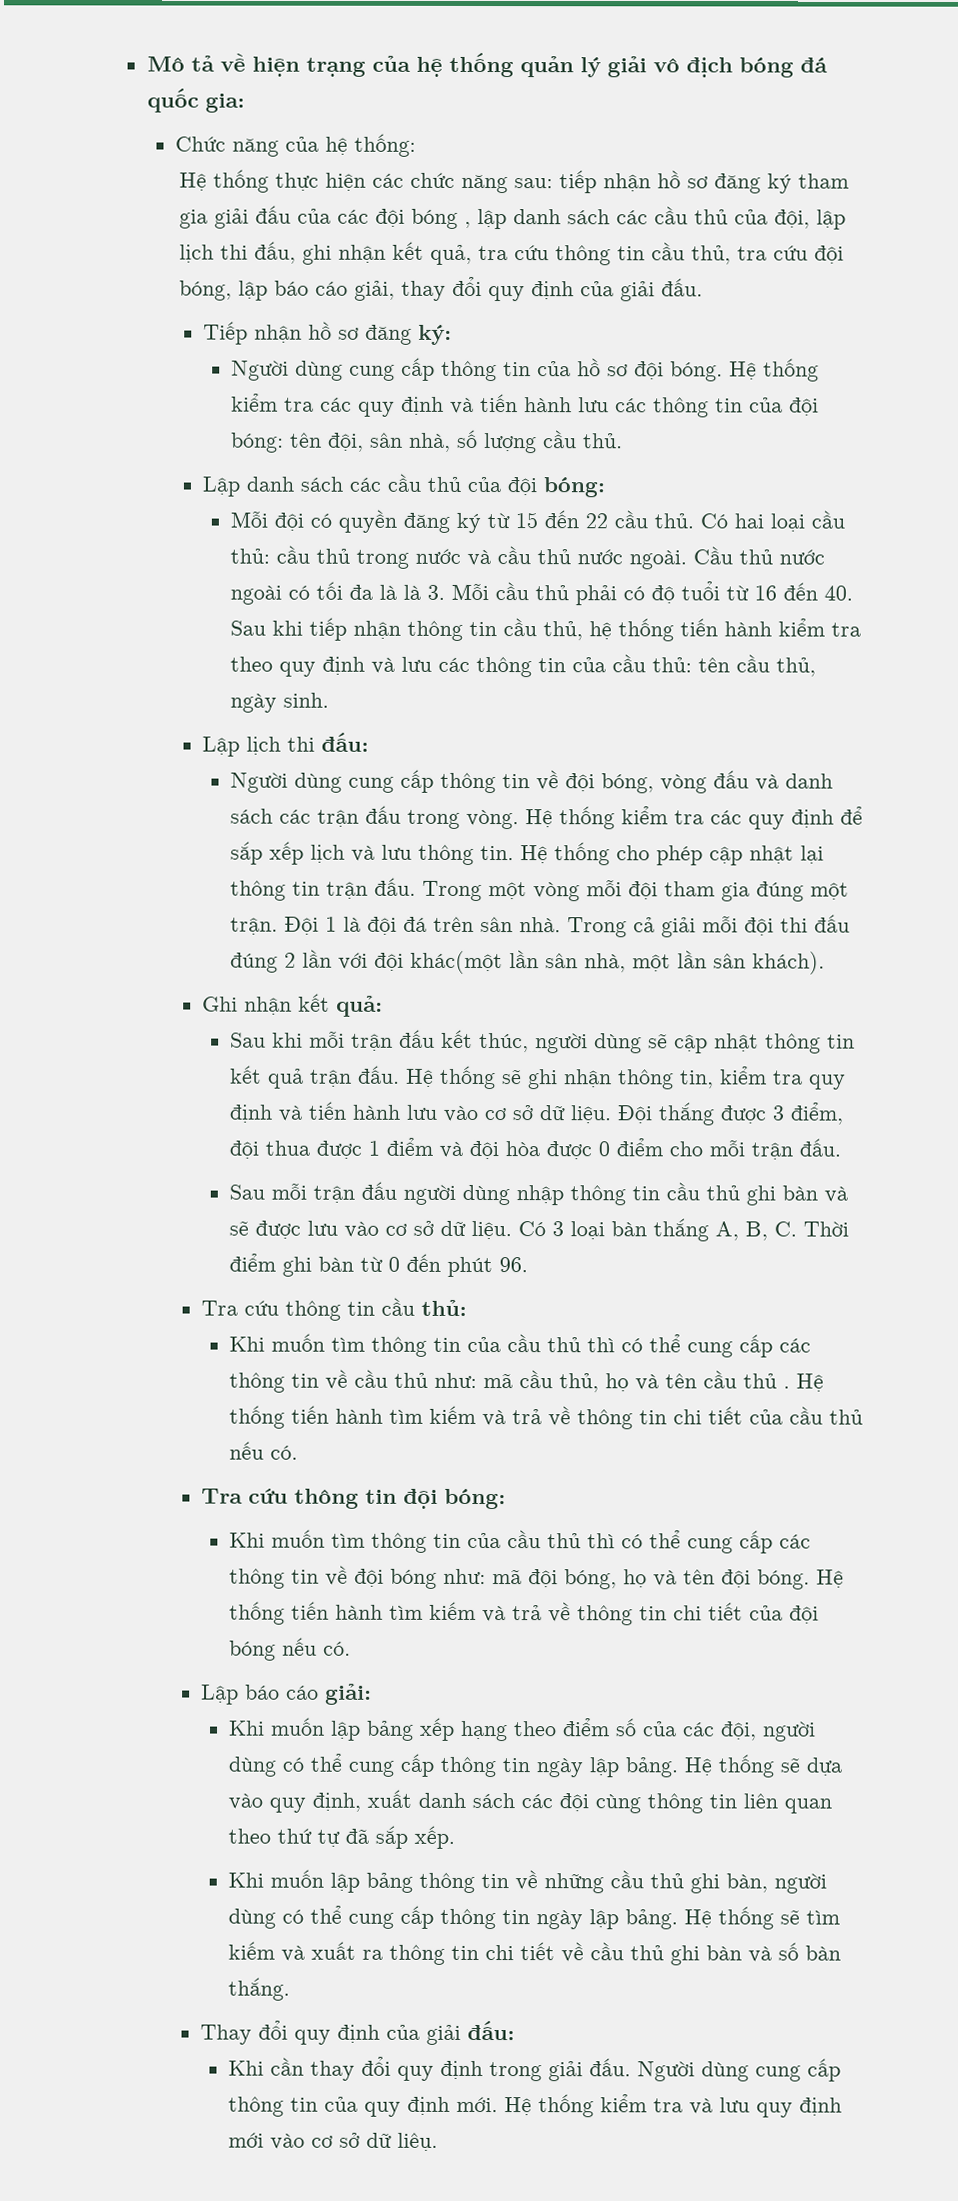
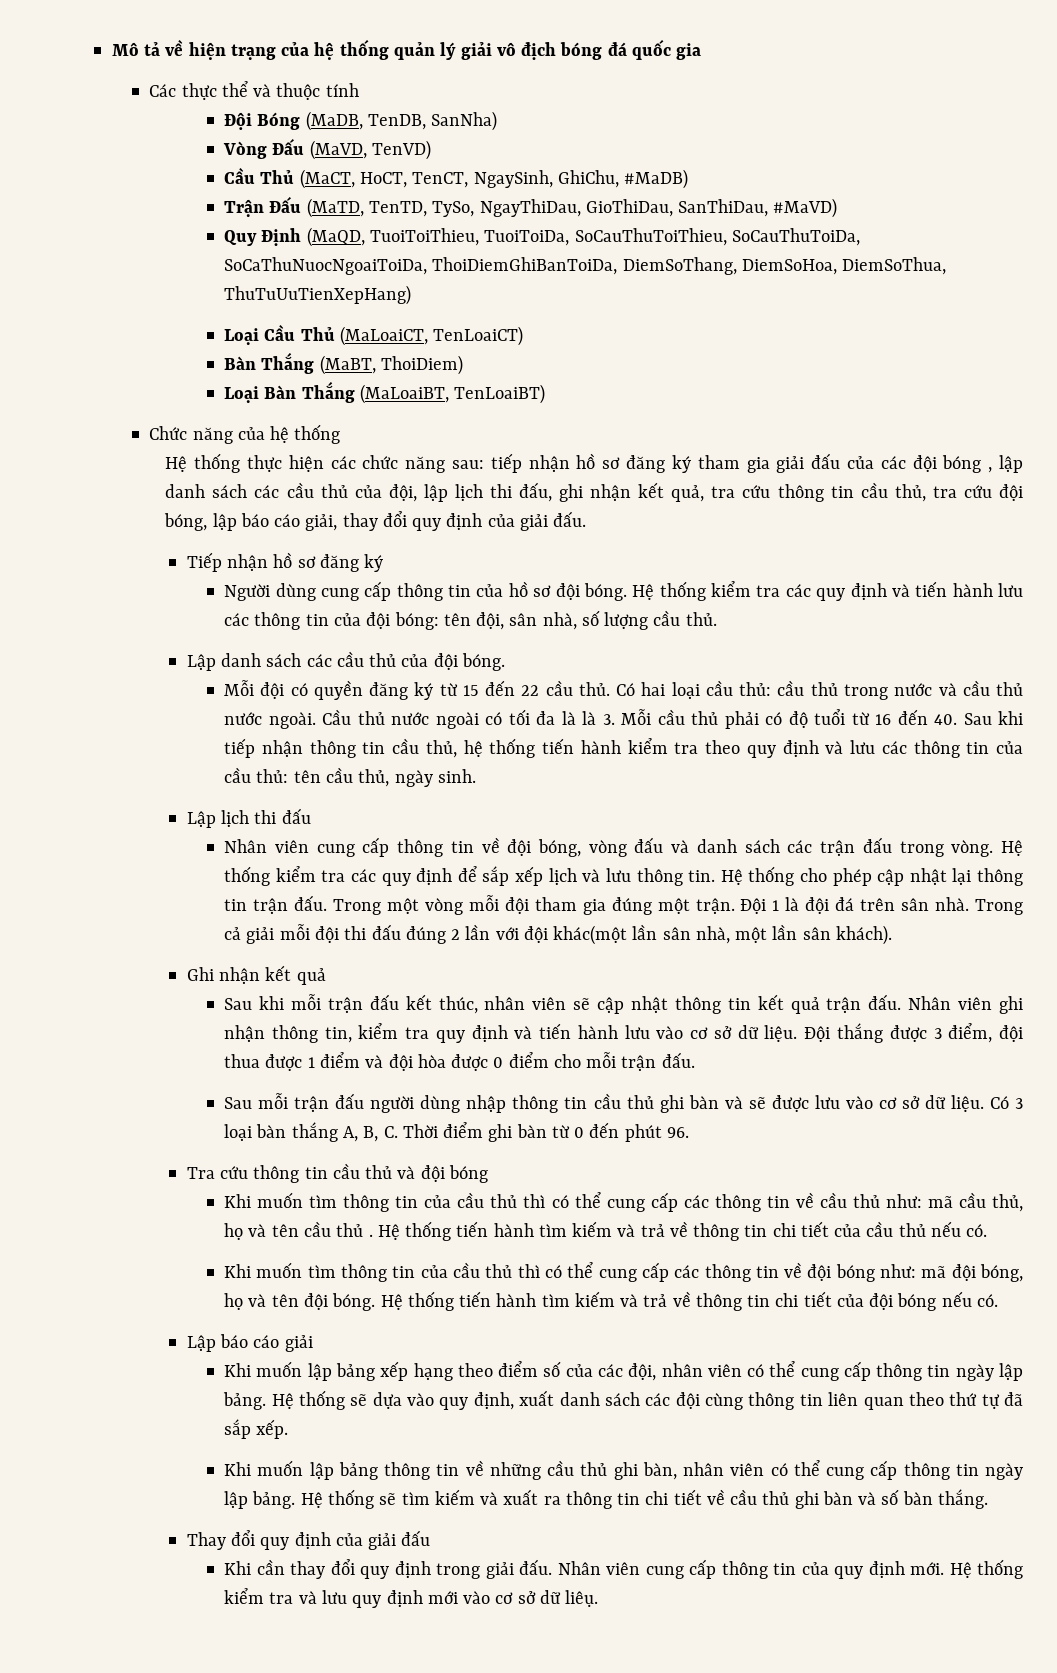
[204,93,245,113] gia: -> [676,43,702,60] [149,81,359,100] [224,111,498,131] [223,139,431,160] [224,168,689,189] [224,197,838,218] [224,227,860,247] [224,257,947,275] [224,285,412,305] [224,325,524,346] [224,352,463,375] [224,381,546,404] gia // Các thực thể và thuộc tính // Đội Bóng (MaDB, TenDB, SanNha) // Vòng Đấu (MaVD, TenVD) // Cầu Thủ (MaCT, HoCT, TenCT, NgaySinh, GhiChu, #MaDB) // Trận Đấu (MaTD, TenTD, TySo, NgayThiDau, GioThiDau, SanThiDau, #MaVD) // Quy Định (MaQD, TuoiToiThieu, TuoiToiDa, SoCauThuToiThieu, SoCauThuToiDa, SoCaThuNuocNgoaiToiDa, ThoiDiemGhiBanToiDa, DiemSoThang, DiemSoHoa, DiemSoThua, ThuTuUuTienXepHang) // Loại Cầu Thủ (MaLoaiCT, TenLoaiCT) // Bàn Thắng (MaBT, ThoiDiem) // Loại Bàn Thắng (MaLoaiBT, TenLoaiBT)
[353,133,416,157] thống: -> [294,424,341,444] thống
[418,324,453,345] ký: -> [364,554,384,572] ký
[543,477,606,498] bóng: -> [461,653,505,671] bóng.
[321,732,370,752] [230,772,343,793] đấu: // Người dùng -> [281,808,311,824] [224,839,309,853] đấu // Nhân viên
[336,995,384,1017] quả: -> [296,968,326,985] quả
[535,1033,643,1054] người dùng -> [484,996,567,1010] nhân viên
[406,1065,523,1090] Hệ thống sẽ -> [908,996,993,1010] Nhân viên
[421,1299,468,1316] thủ: -> [365,1165,488,1183] thủ và đội bóng
[201,1488,507,1510] // Tra cứu thông tin đội bóng: -> (988, 1230) none
[325,1683,373,1705] giải: -> [284,1335,313,1352] giải
[762,1721,817,1742] [228,1756,277,1777] người dùng -> [661,1363,742,1377] nhân viên
[774,1873,828,1894] [228,1908,277,1929] người dùng -> [683,1462,765,1476] nhân viên
[467,2020,516,2041] đấu: -> [401,1530,431,1546] đấu
[637,2061,750,2082] Người dùng -> [557,1561,641,1575] Nhân viên

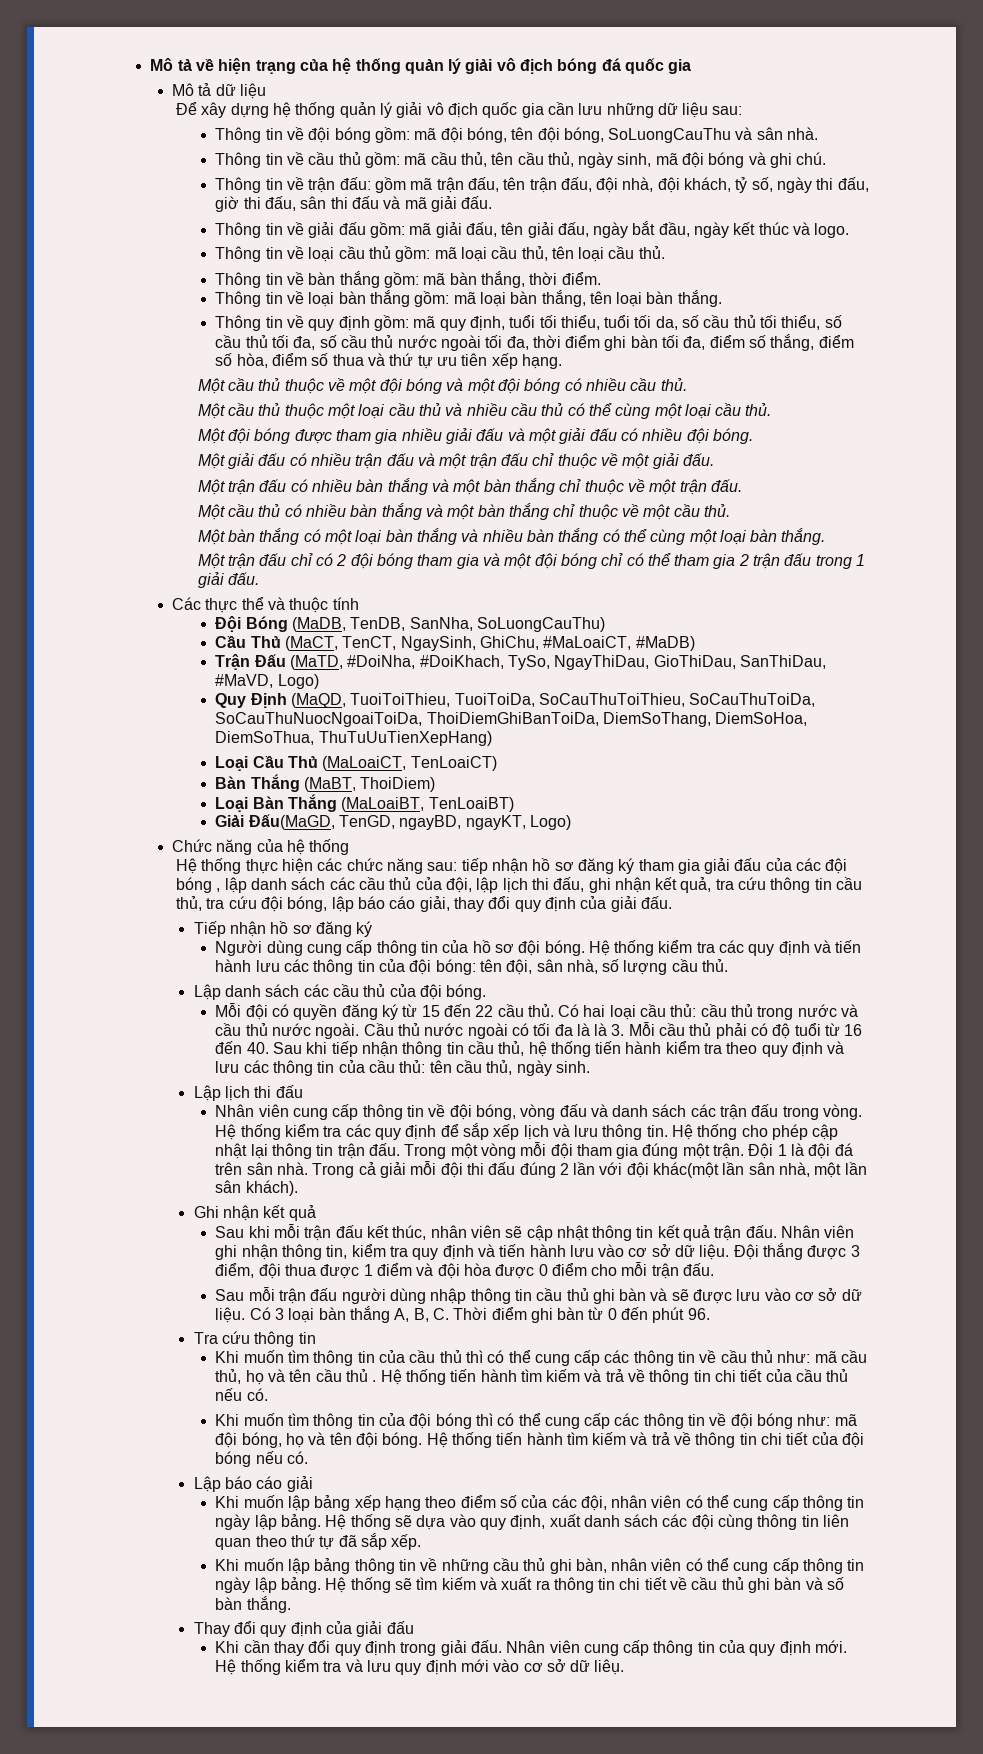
(702, 51) none -> [171,83,266,99] [176,102,743,118] [215,127,819,143] [215,152,827,168] [215,177,869,193] [215,196,493,212] [215,221,850,238] [215,246,665,262] [215,271,601,288] [215,290,722,307] [215,315,842,331] [215,334,854,351] [215,353,562,369] [197,378,687,394] [197,403,772,419] [197,428,753,444] [197,453,714,469] [197,478,742,495] [197,503,730,520] [197,528,826,545] [197,553,866,569] [197,572,260,588] // Mô tả dữ liệu // Để xây dựng hệ thống quản lý giải vô địch quốc gia cần lưu những dữ liệu sau: // Thông tin về đội bóng gồm: mã đội bóng, tên đội bóng, SoLuongCauThu và sân nhà. // Thông tin về cầu thủ gồm: mã cầu thủ, tên cầu thủ, ngày sinh, mã đội bóng và ghi chú. // Thông tin về trận đấu: gồm mã trận đấu, tên trận đấu, đội nhà, đội khách, tỷ số, ngày thi đấu, giờ thi đấu, sân thi đấu và mã giải đấu. // Thông tin về giải đấu gồm: mã giải đấu, tên giải đấu, ngày bắt đầu, ngày kết thúc và logo. // Thông tin về loại cầu thủ gồm: mã loại cầu thủ, tên loại cầu thủ. // Thông tin về bàn thắng gồm: mã bàn thắng, thời điểm. // Thông tin về loại bàn thắng gồm: mã loại bàn thắng, tên loại bàn thắng. // Thông tin về quy định gồm: mã quy định, tuổi tối thiểu, tuổi tối da, số cầu thủ tối thiểu, số cầu thủ tối đa, số cầu thủ nước ngoài tối đa, thời điểm ghi bàn tối đa, điểm số thắng, điểm số hòa, điểm số thua và thứ tự ưu tiên xếp hạng. // Một cầu thủ thuộc về một đội bóng và một đội bóng có nhiều cầu thủ. // Một cầu thủ thuộc một loại cầu thủ và nhiều cầu thủ có thể cùng một loại cầu thủ. // Một đội bóng được tham gia nhiều giải đấu và một giải đấu có nhiều đội bóng. // Một giải đấu có nhiều trận đấu và một trận đấu chỉ thuộc về một giải đấu. // Một trận đấu có nhiều bàn thắng và một bàn thắng chỉ thuộc về một trận đấu. // Một cầu thủ có nhiều bàn thắng và một bàn thắng chỉ thuộc về một cầu thủ. // Một bàn thắng có một loại bàn thắng và nhiều bàn thắng có thể cùng một loại bàn thắng. // Một trận đấu chỉ có 2 đội bóng tham gia và một đội bóng chỉ có thể tham gia 2 trận đấu trong 1 giải đấu.
[431,111,498,131] [223,139,431,160] SanNha) // Vòng Đấu (MaVD, TenVD) -> [409,617,605,632] SanNha, SoLuongCauThu)
[359,172,407,188] HoCT, -> (338, 643) none
(619, 179) none -> [543,636,632,650] #MaLoaiCT,
[368,201,427,217] TenTD, -> [347,655,504,669] #DoiNha, #DoiKhach,
[773,198,838,218] #MaVD) -> [215,674,319,689] #MaVD, Logo)
[224,257,428,275] SoCaThuNuocNgoaiToiDa, -> [215,712,423,727] SoCauThuNuocNgoaiToiDa,
(546, 394) none -> [215,814,571,830] // Giải Đấu(MaGD, TenGD, ngayBD, ngayKT, Logo)
[332,1163,488,1183] cầu thủ và đội bóng -> (316, 1338) none
[453,1262,513,1278] cầu thủ -> [409,1413,472,1429] đội bóng

